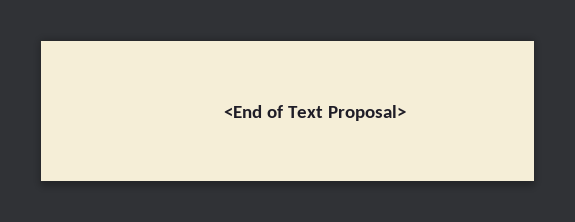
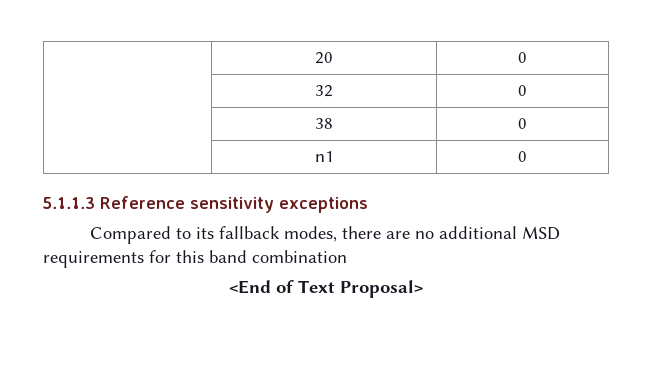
(223, 111) none -> [315,52,333,64] [518,52,527,63] [315,85,333,97] [518,85,527,96] [315,118,333,129] [518,118,527,129] [314,151,334,162] [518,151,527,162] [43,196,368,213] [89,226,560,244] [43,250,347,268] | 20 | 0 // | 32 | 0 // | 38 | 0 // | n1 | 0 // 5.1.1.3 Reference sensitivity exceptions // Compared to its fallback modes, there are no additional MSD requirements for this band combination //

